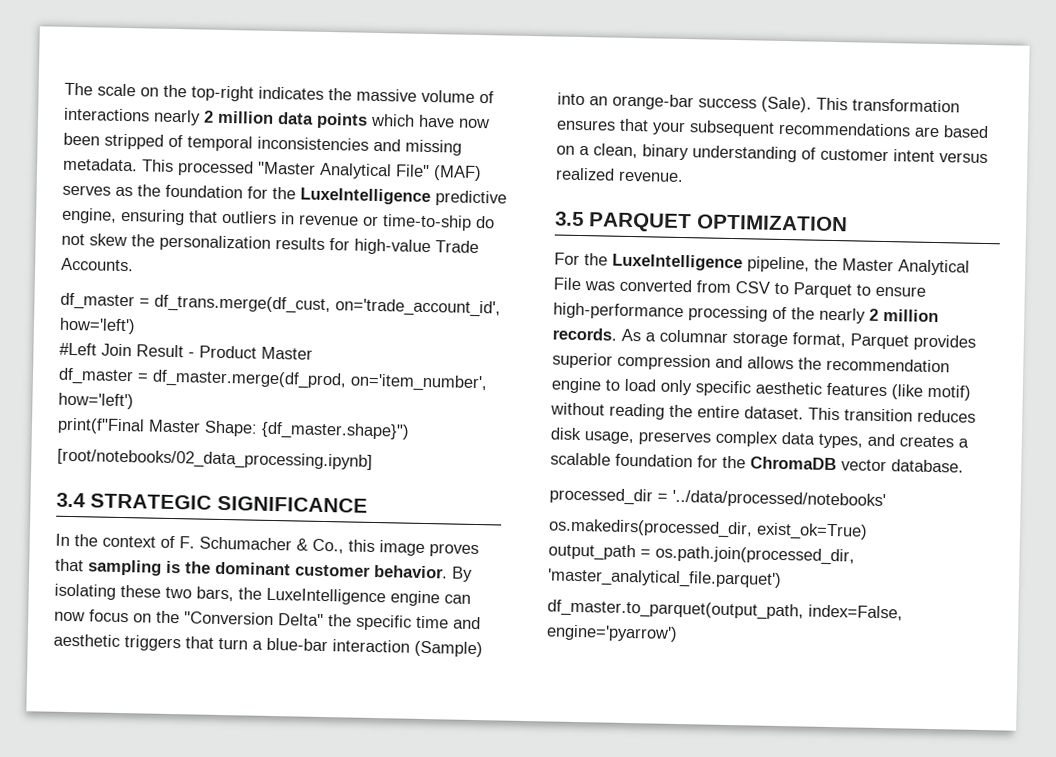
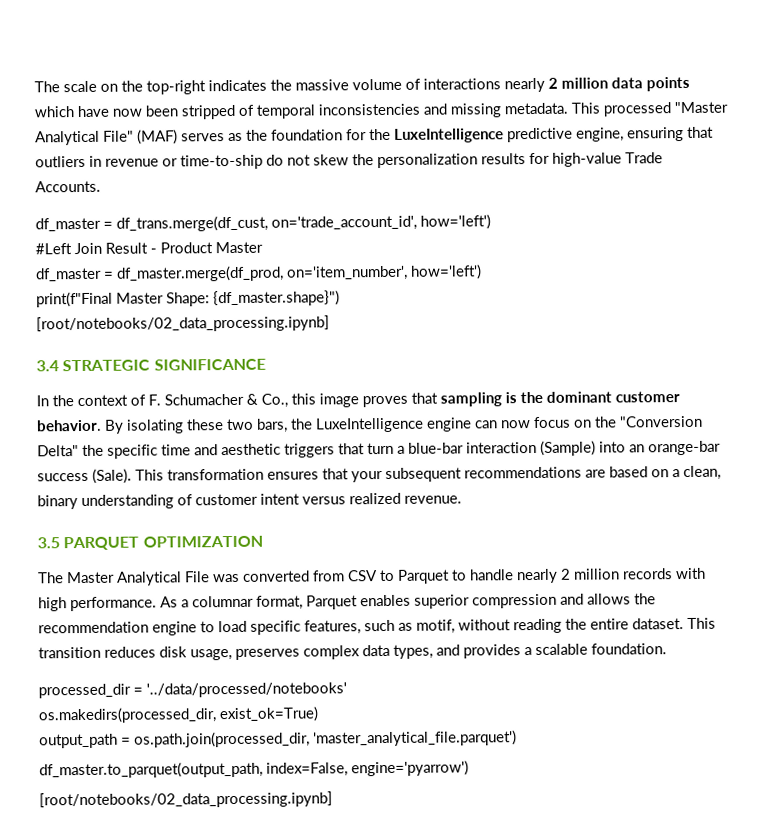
[554,252,838,273] For the LuxeIntelligence pipeline, the -> [38,572,64,584] The
[875,285,926,297] [553,302,939,324] [552,327,617,341] ensure high-performance processing of the nearly 2 million records. -> [470,567,706,584] [38,596,157,612] handle nearly 2 million records with high performance.
[732,332,788,348] storage -> (254, 601) none
[913,334,976,351] provides -> [360,594,411,607] enables
[660,379,971,401] only specific aesthetic features (like motif) -> [250,619,455,635] specific features, such as motif,
[899,435,954,448] creates -> [463,644,521,659] provides
[615,453,964,473] foundation for the ChromaDB vector database. -> [591,643,667,655] foundation.
(678, 633) none -> [39,791,333,809] // [root/notebooks/02_data_processing.ipynb]

